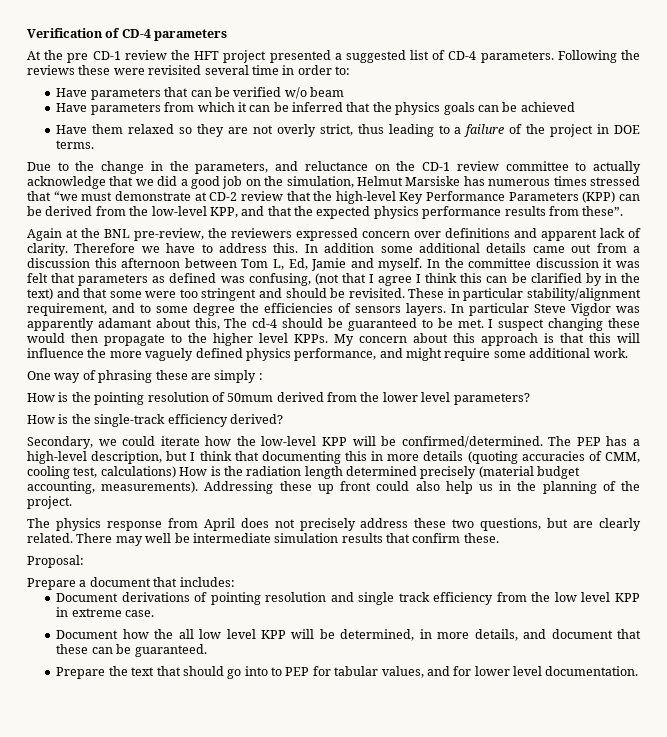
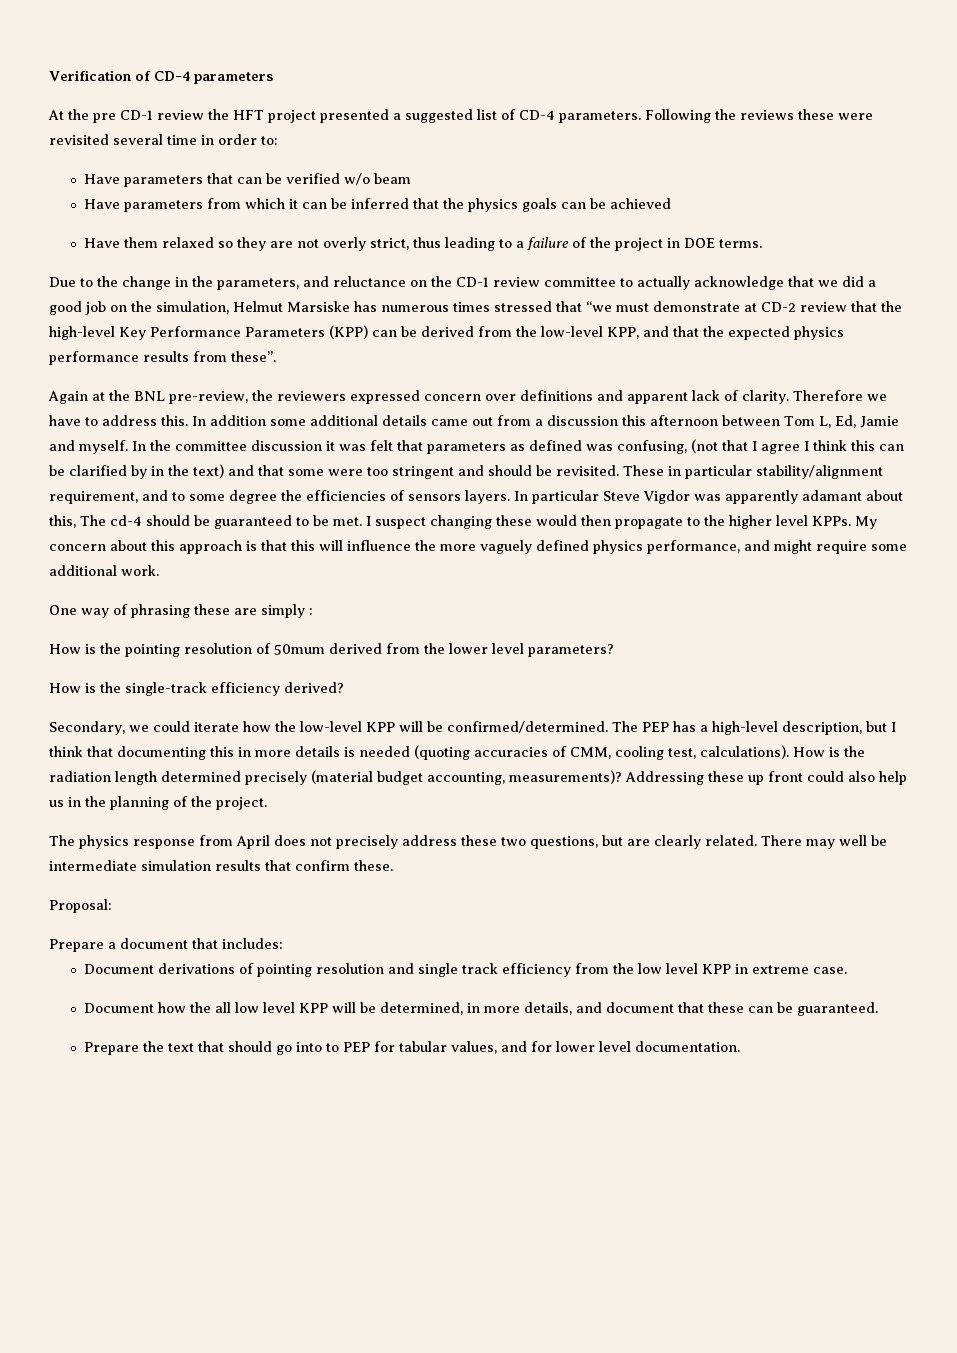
(464, 456) none -> [344,746,410,757] is needed
[100,466,176,478] calculations) -> [700,745,789,759] calculations).
[101,481,199,493] measurements). -> [509,770,622,784] measurements)?

